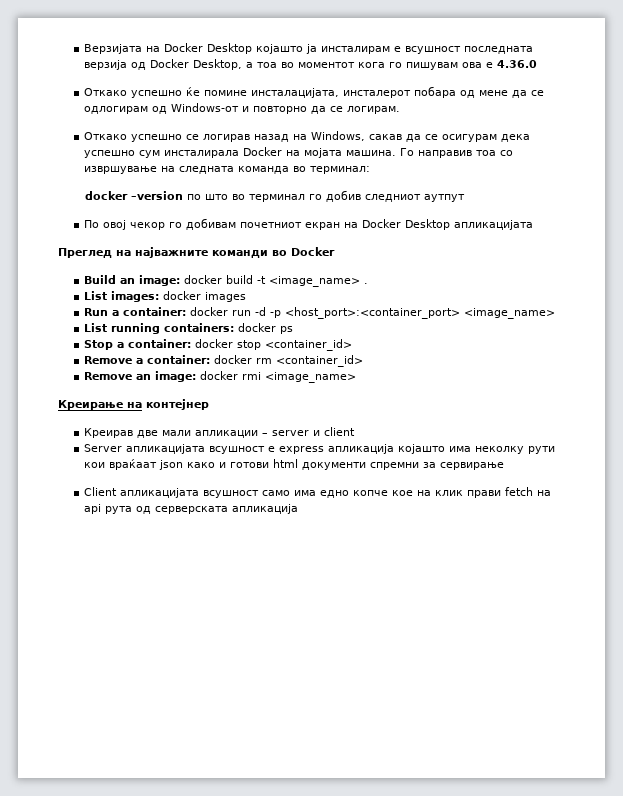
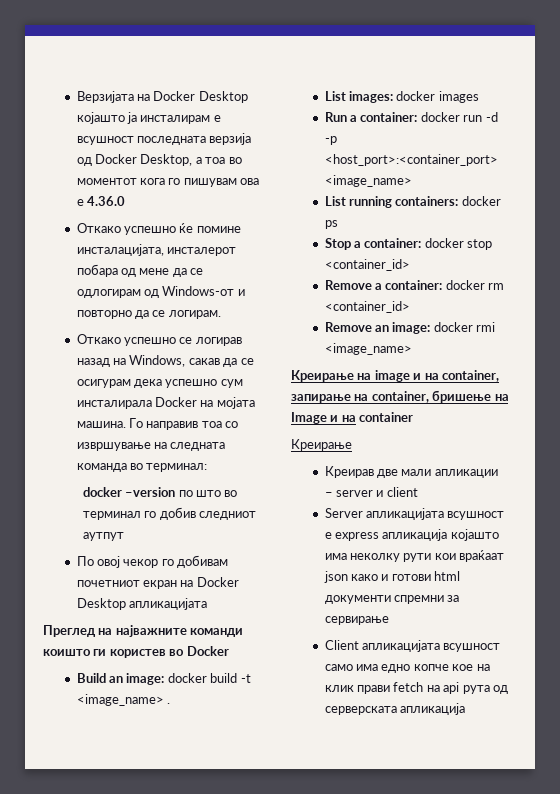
(268, 254) none -> [43,649,166,658] коишто ги користев
[146,399,209,410] контејнер -> [374,370,499,382] [291,390,509,403] [291,412,414,424] [291,439,352,451] image и на container, запирање на container, бришење на Image и на container // Креирање

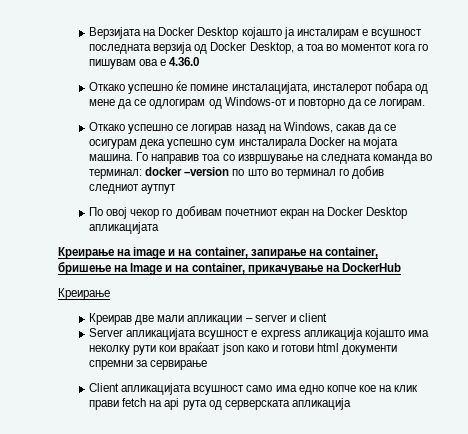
(208, 467) // -> (143, 174) none
[43,625,244,637] [43,646,229,658] [76,673,251,685] [76,694,171,706] [324,91,479,103] [324,112,498,122] [324,136,337,145] [324,154,498,166] [324,175,412,187] [324,196,501,208] [324,220,338,229] [324,238,493,250] [324,259,410,271] [324,280,505,290] [324,301,410,313] [324,322,496,334] [324,343,412,355] // Преглед на најважните команди коишто ги користев во Docker // Build an image: docker build -t <image_name> . // List images: docker images // Run a container: docker run -d -p <host_port>:<container_port> <image_name> // List running containers: docker ps // Stop a container: docker stop <container_id> // Remove a container: docker rm <container_id> // Remove an image: docker rmi <image_name> -> (160, 228) none
[359,412,414,422] container -> [191,263,401,275] container, прикачување на DockerHub

